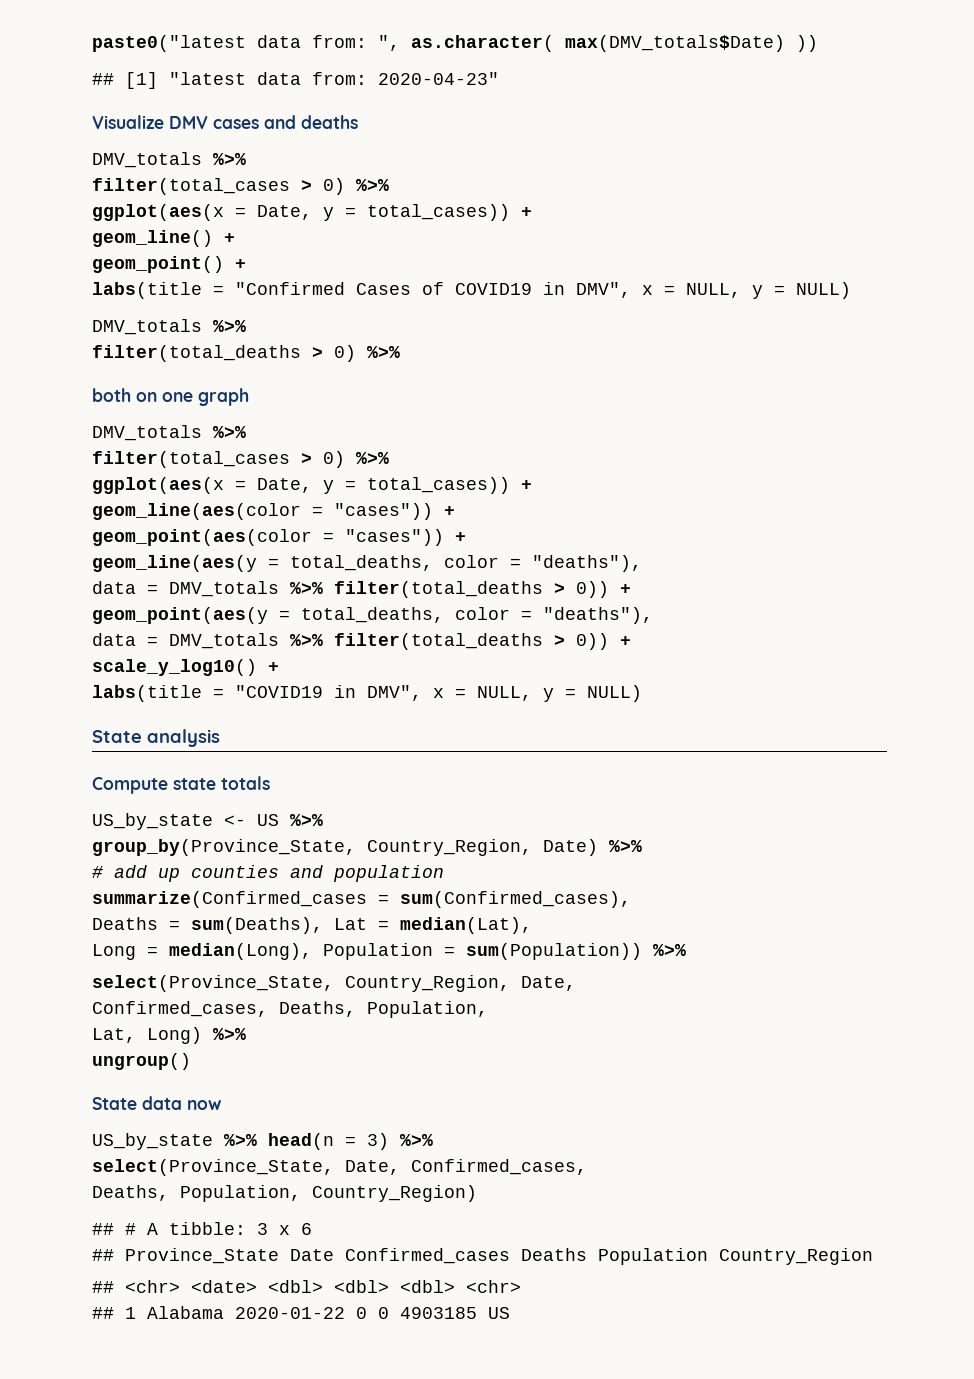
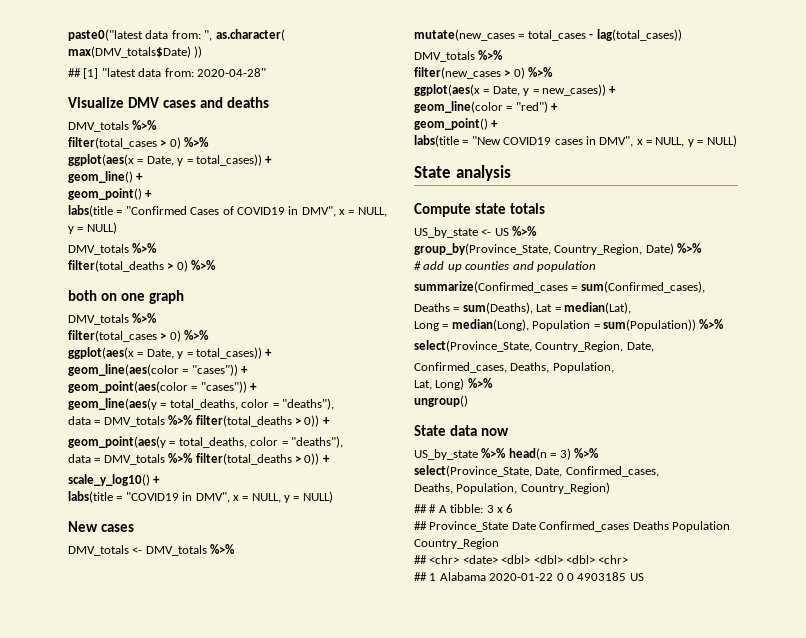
[378,72,499,85] 2020-04-23" -> [196,68,266,77] 2020-04-28"
(642, 693) none -> [68,521,134,532] [68,544,236,556] [414,29,682,41] [414,50,504,62] [414,67,554,79] [414,84,617,96] [414,101,559,113] [414,118,499,130] [414,135,737,147] // New cases // DMV_totals <- DMV_totals %>% // mutate(new_cases = total_cases - lag(total_cases)) // DMV_totals %>% // filter(new_cases > 0) %>% // ggplot(aes(x = Date, y = new_cases)) + // geom_line(color = "red") + // geom_point() + // labs(title = "New COVID19 cases in DMV", x = NULL, y = NULL)

